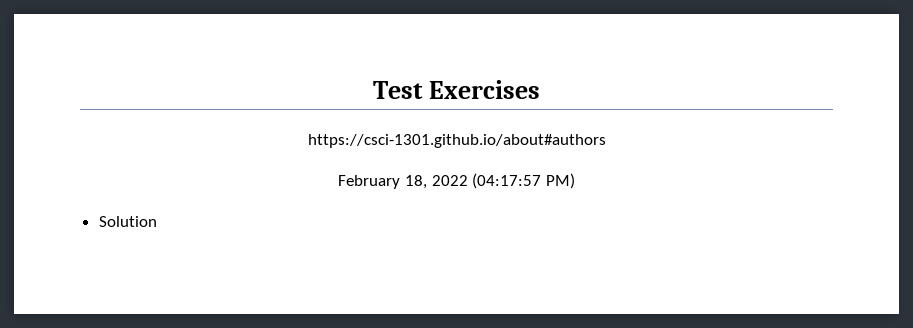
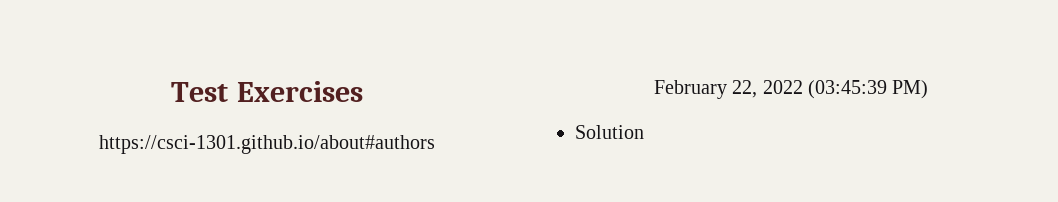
[404,173,542,189] 18, 2022 (04:17:57 -> [732,80,887,99] 22, 2022 (03:45:39

